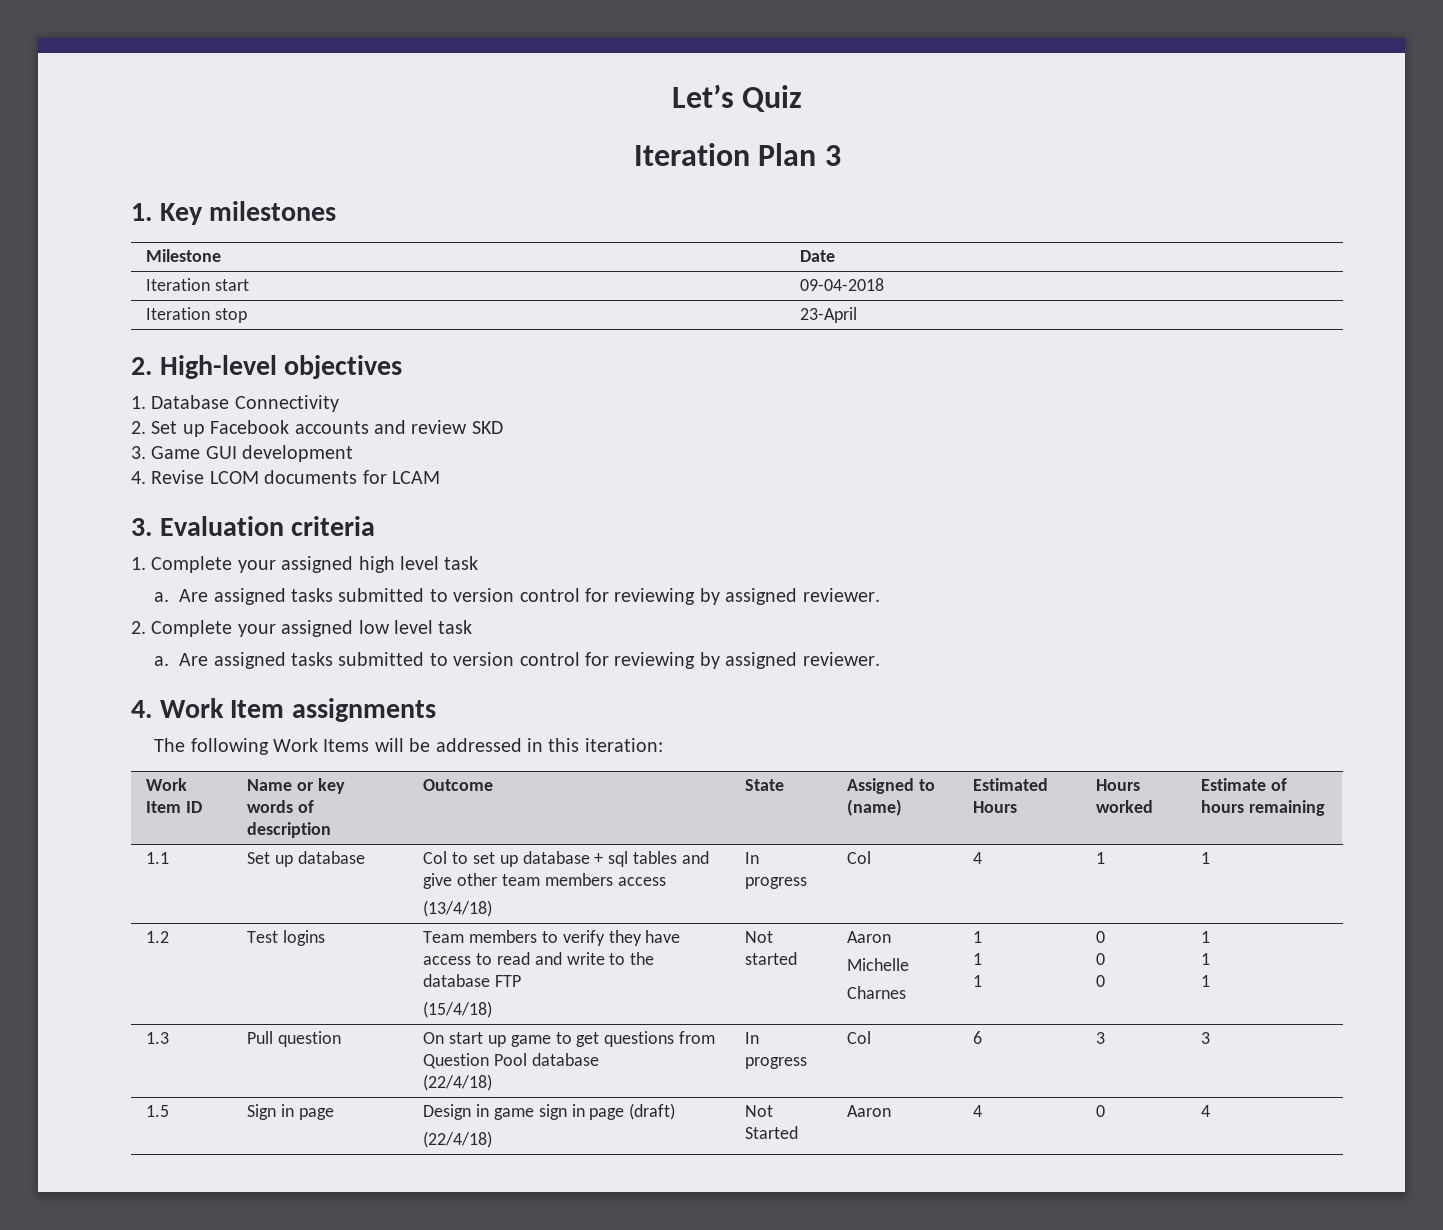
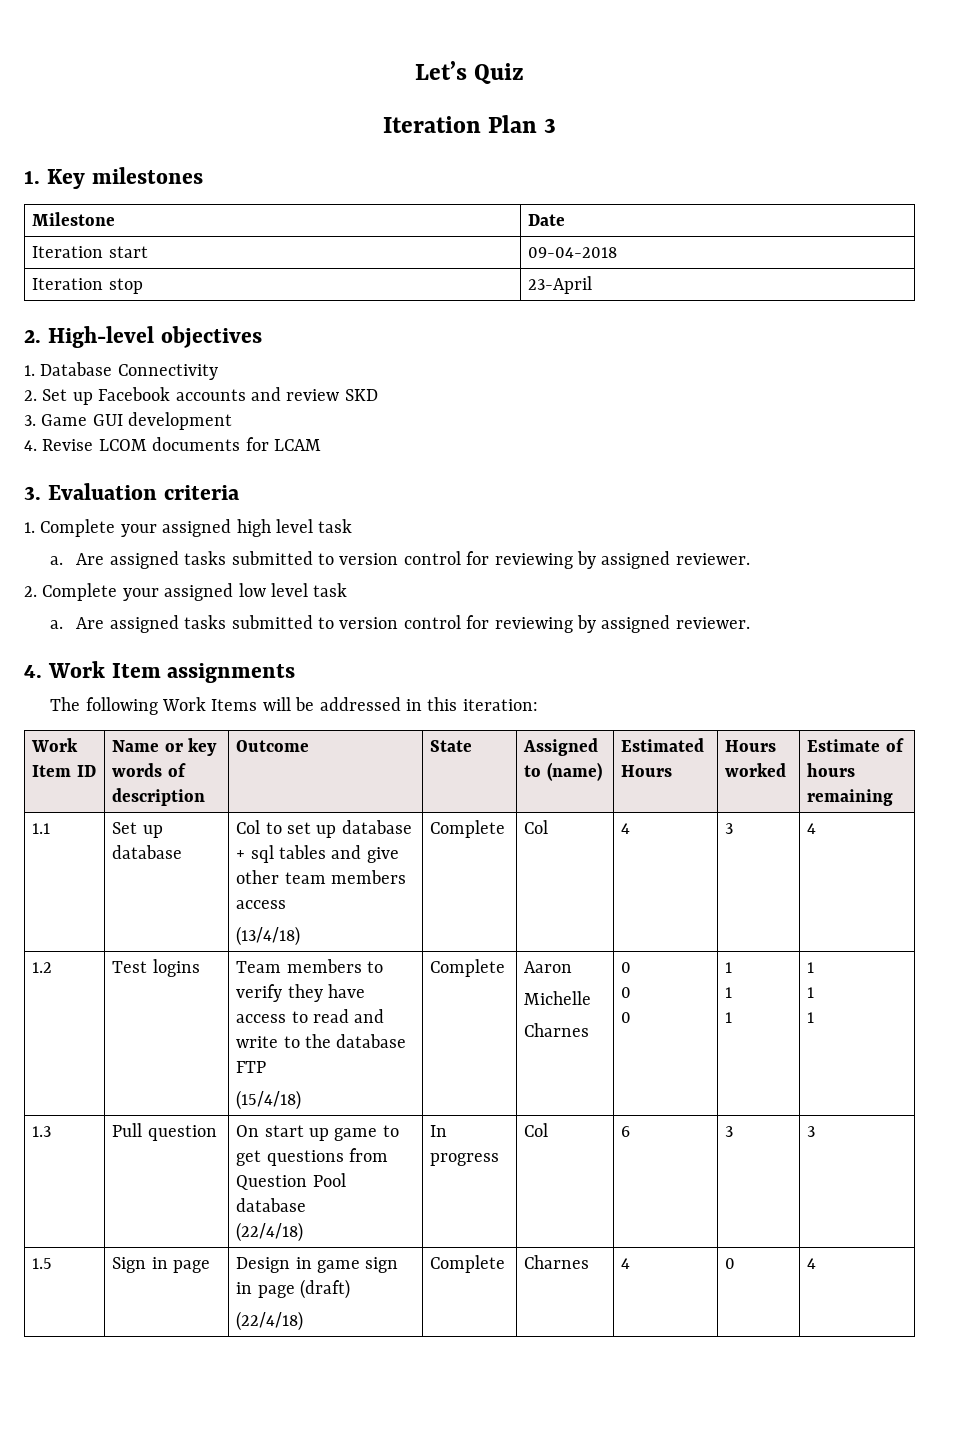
[745,852,760,864] [745,877,808,889] In progress -> [430,820,506,838] Complete
[1096,852,1106,864] [1201,852,1211,864] 1 | 1 -> [725,823,734,834] [807,823,817,834] 3 | 4
[745,931,774,943] [745,952,798,965] Not started -> [430,959,506,977] Complete
[973,931,983,943] [973,953,983,965] [973,975,983,987] [1096,931,1106,943] [1096,953,1106,965] [1096,975,1106,987] | 1 // 1 // 1 | 0 // 0 // 0 -> [621,962,632,973] [621,987,632,998] [621,1012,632,1023] [725,962,733,973] [725,987,733,998] [725,1012,733,1023] | 0 // 0 // 0 | 1 // 1 // 1
[745,1105,774,1117] [745,1126,799,1139] [847,1105,892,1117] Not Started | Aaron -> [430,1255,506,1273] [524,1255,590,1269] Complete | Charnes

